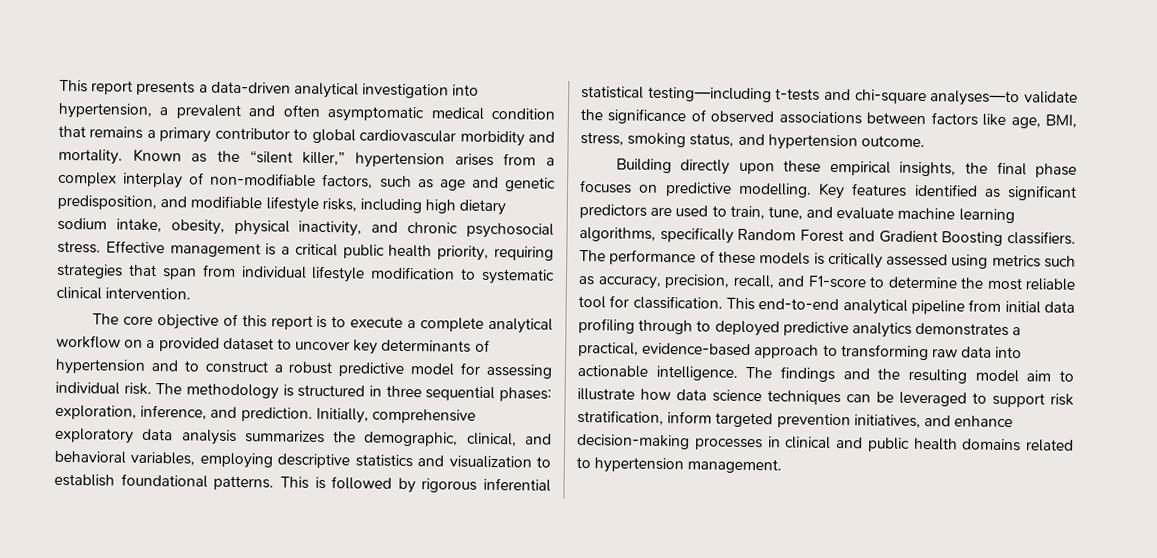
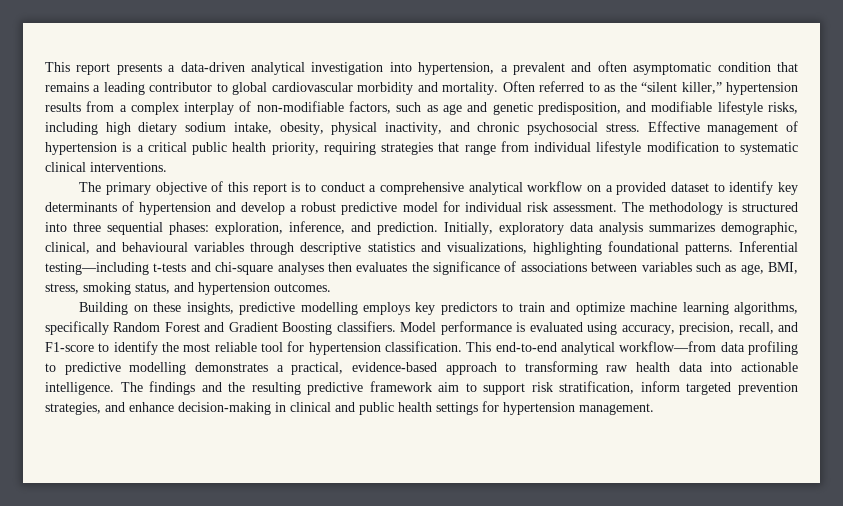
[430,107,484,120] medical -> (712, 68) none
[159,127,212,143] primary -> [103,82,145,95] leading
[132,148,182,163] Known -> [502,81,600,92] Often referred to
[454,153,494,166] arises -> [45,102,81,112] results
(261, 250) none -> [785,121,798,132] [45,142,117,155] of hypertension
[161,268,197,280] span -> [464,144,496,155] range
[105,287,192,300] [91,313,153,326] intervention. // The core -> [90,162,167,172] [79,182,151,195] interventions. // The primary
[350,316,485,332] execute a complete -> [320,182,464,195] conduct a comprehensive
[295,340,351,351] uncover -> [729,181,774,195] identify
[183,360,269,374] to construct -> [241,202,286,215] develop
[486,363,553,379] [55,381,152,396] assessing individual risk. -> [464,202,617,212] individual risk assessment.
[369,385,382,397] in -> [45,222,67,232] into
[371,408,476,424] comprehensive -> (493, 228) none
[333,431,357,443] the -> (715, 227) none
[54,450,551,469] [54,473,551,494] [581,86,644,99] behavioral variables, employing descriptive statistics and visualization to establish foundational patterns. This is followed by rigorous inferential statistical -> [122,241,799,255] behavioural variables through descriptive statistics and visualizations, highlighting foundational patterns. Inferential
[930,90,1078,107] analyses—to validate -> [277,262,408,275] analyses then evaluates
[710,110,775,124] observed -> (517, 266) none
[930,112,1007,126] factors like -> [641,262,737,272] variables such as
[860,135,925,148] outcome. -> [274,283,331,292] outcomes.
[680,159,1077,178] [580,180,1077,201] [579,204,895,220] directly upon these empirical insights, the final phase focuses on predictive modelling. Key features identified as significant predictors are used to train, tune, and evaluate -> [133,302,625,315] on these insights, predictive modelling employs key predictors to train and optimize
[579,249,1076,269] [578,276,595,286] The performance of these models is critically assessed using metrics such as -> [400,321,618,335] Model performance is evaluated using
[887,276,958,289] determine -> [113,341,158,355] identify
(630, 301) none -> [308,342,381,355] hypertension
[911,299,1075,315] [578,318,912,338] pipeline from initial data profiling through to deployed predictive analytics -> [619,341,799,355] [45,362,187,375] workflow—from data profiling to predictive modelling
(958, 353) none -> [636,362,671,372] health
[974,369,1074,383] [577,387,967,407] model aim to illustrate how data science techniques can be leveraged -> [307,381,460,395] predictive framework aim
[853,414,921,429] initiatives, -> [45,402,101,415] strategies,
[694,437,763,451] processes -> (271, 408) none
[962,438,1074,452] [576,456,591,469] domains related to -> [436,401,499,415] settings for

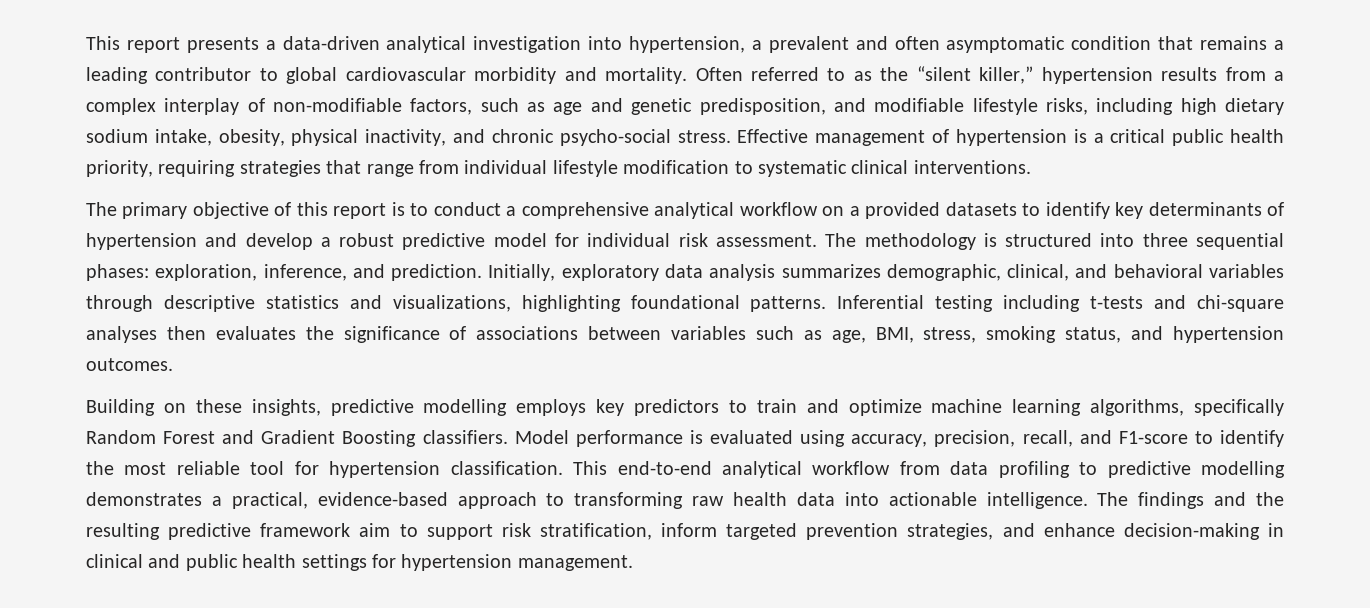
[527,122,599,135] psychosocial -> [559,129,671,146] psycho-social
[670,182,709,192] dataset -> [945,202,1017,216] datasets
[122,242,189,252] behavioural -> [1113,264,1203,278] behavioral
[45,262,149,275] testing—including -> [935,295,1081,312] testing including
[619,341,717,352] workflow—from -> [812,461,940,475] workflow from

